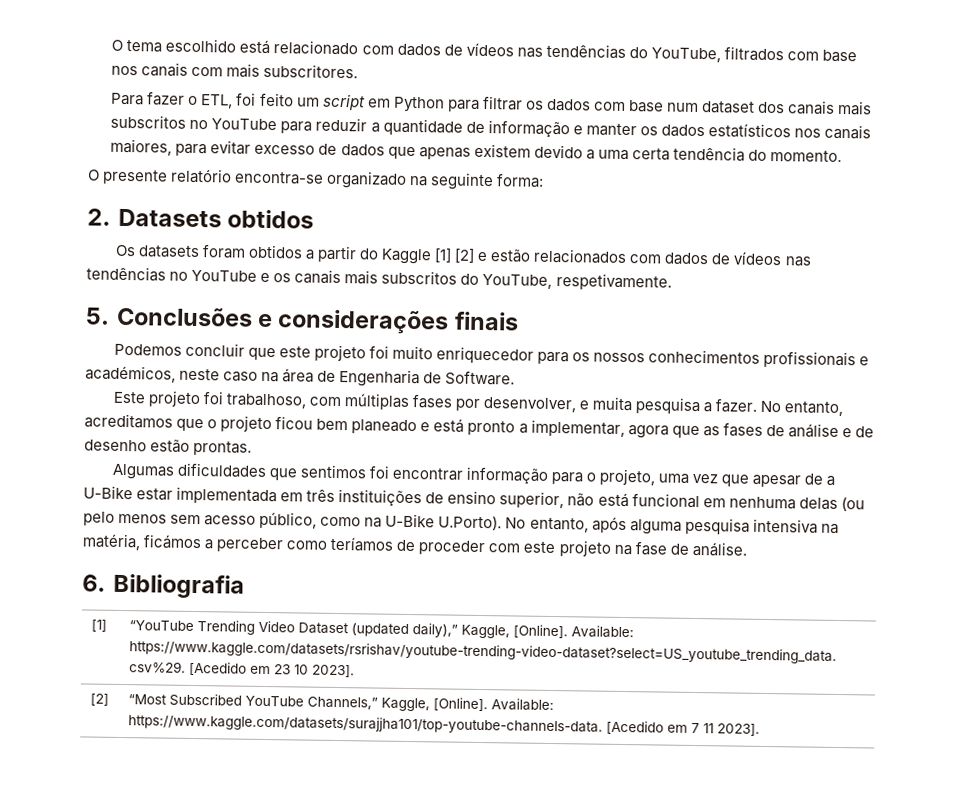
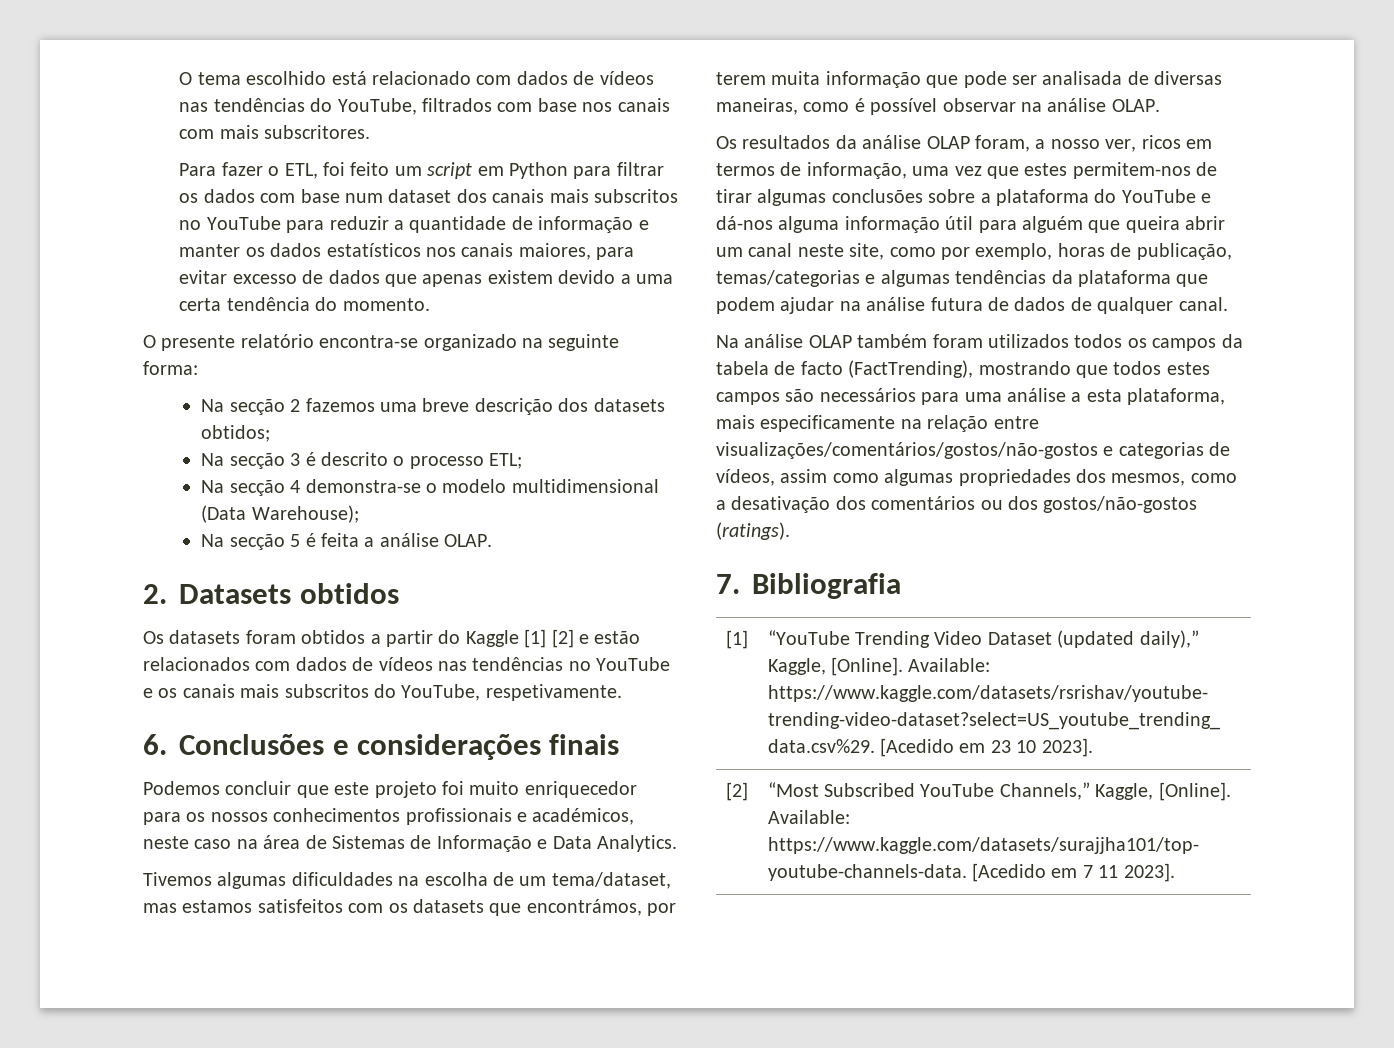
(545, 180) none -> [201,398,665,415] [201,425,271,442] [201,452,523,469] [201,479,659,496] [201,505,359,523] [201,533,493,550] // Na secção 2 fazemos uma breve descrição dos datasets obtidos; // Na secção 3 é descrito o processo ETL; // Na secção 4 demonstra-se o modelo multidimensional (Data Warehouse); // Na secção 5 é feita a análise OLAP.
[85,307,110,325] 5. -> [143,734,167,755] 6.
[339,369,516,388] [112,390,844,417] [84,413,874,439] [84,439,253,456] [111,462,836,488] [83,485,865,512] [83,511,839,535] [82,533,747,557] [82,574,106,592] Engenharia de Software. // Este projeto foi trabalhoso, com múltiplas fases por desenvolver, e muita pesquisa a fazer. No entanto, acreditamos que o projeto ficou bem planeado e está pronto a implementar, agora que as fases de análise e de desenho estão prontas. // Algumas dificuldades que sentimos foi encontrar informação para o projeto, uma vez que apesar de a U-Bike estar implementada em três instituições de ensino superior, não está funcional em nenhuma delas (ou pelo menos sem acesso público, como na U-Bike U.Porto). No entanto, após alguma pesquisa intensiva na matéria, ficámos a perceber como teríamos de proceder com este projeto na fase de análise. // 6. -> [332,835,677,852] [143,872,671,889] [143,899,677,916] [716,71,1223,88] [716,98,1160,115] [716,135,1212,152] [716,162,1218,179] [716,189,1212,206] [716,216,1226,233] [716,243,1232,260] [716,270,1209,287] [716,297,1228,314] [716,334,1243,351] [716,360,1210,378] [716,388,1226,405] [716,415,1039,432] [716,442,1231,459] [716,469,1237,486] [716,496,1198,513] [716,522,790,540] [716,574,740,594] Sistemas de Informação e Data Analytics. // Tivemos algumas dificuldades na escolha de um tema/dataset, mas estamos satisfeitos com os datasets que encontrámos, por terem muita informação que pode ser analisada de diversas maneiras, como é possível observar na análise OLAP. // Os resultados da análise OLAP foram, a nosso ver, ricos em termos de informação, uma vez que estes permitem-nos de tirar algumas conclusões sobre a plataforma do YouTube e dá-nos alguma informação útil para alguém que queira abrir um canal neste site, como por exemplo, horas de publicação, temas/categorias e algumas tendências da plataforma que podem ajudar na análise futura de dados de qualquer canal. // Na análise OLAP também foram utilizados todos os campos da tabela de facto (FactTrending), mostrando que todos estes campos são necessários para uma análise a esta plataforma, mais especificamente na relação entre visualizações/comentários/gostos/não-gostos e categorias de vídeos, assim como algumas propriedades dos mesmos, como a desativação dos comentários ou dos gostos/não-gostos (ratings). // 7.

